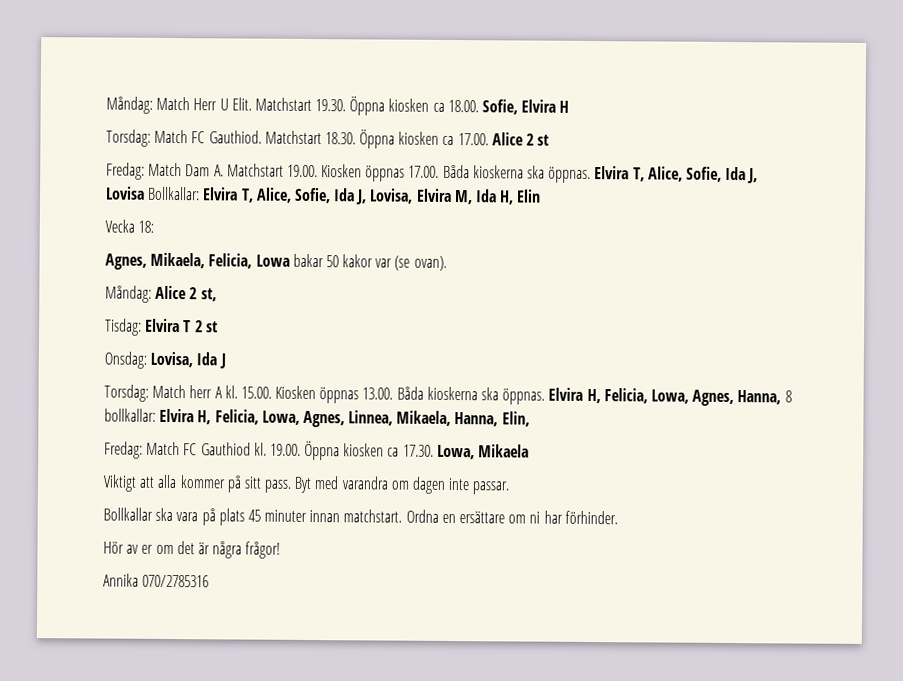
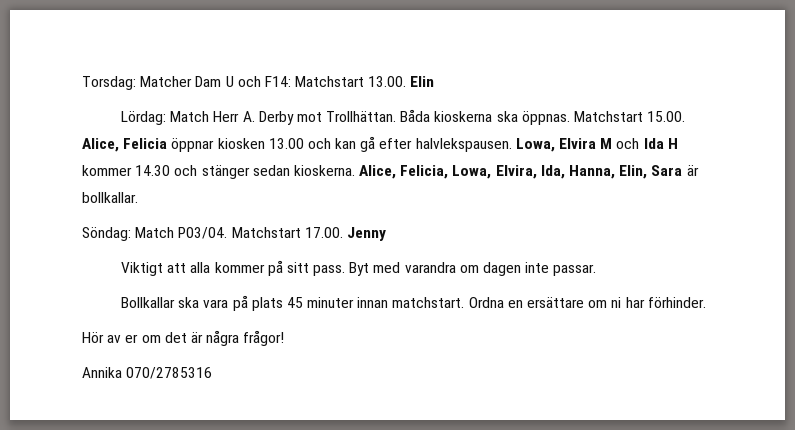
[106,96,570,116] [106,129,550,149] [106,162,759,184] [105,186,542,205] [105,219,155,233] [105,252,447,271] [105,285,217,303] [105,318,218,336] [104,351,226,369] [104,384,792,407] [104,408,530,428] [104,440,530,461] Måndag: Match Herr U Elit. Matchstart 19.30. Öppna kiosken ca 18.00. Sofie, Elvira H // Torsdag: Match FC Gauthiod. Matchstart 18.30. Öppna kiosken ca 17.00. Alice 2 st // Fredag: Match Dam A. Matchstart 19.00. Kiosken öppnas 17.00. Båda kioskerna ska öppnas. Elvira T, Alice, Sofie, Ida J, Lovisa Bollkallar: Elvira T, Alice, Sofie, Ida J, Lovisa, Elvira M, Ida H, Elin // Vecka 18: // Agnes, Mikaela, Felicia, Lowa bakar 50 kakor var (se ovan). // Måndag: Alice 2 st, // Tisdag: Elvira T 2 st // Onsdag: Lovisa, Ida J // Torsdag: Match herr A kl. 15.00. Kiosken öppnas 13.00. Båda kioskerna ska öppnas. Elvira H, Felicia, Lowa, Agnes, Hanna, 8 bollkallar: Elvira H, Felicia, Lowa, Agnes, Linnea, Mikaela, Hanna, Elin, // Fredag: Match FC Gauthiod kl. 19.00. Öppna kiosken ca 17.30. Lowa, Mikaela -> [82,76,435,90] [121,109,686,125] [82,136,678,152] [82,165,699,179] [82,192,138,203] [82,227,386,241] Torsdag: Matcher Dam U och F14: Matchstart 13.00. Elin // Lördag: Match Herr A. Derby mot Trollhättan. Båda kioskerna ska öppnas. Matchstart 15.00. Alice, Felicia öppnar kiosken 13.00 och kan gå efter halvlekspausen. Lowa, Elvira M och Ida H kommer 14.30 och stänger sedan kioskerna. Alice, Felicia, Lowa, Elvira, Ida, Hanna, Elin, Sara är bollkallar. // Söndag: Match P03/04. Matchstart 17.00. Jenny

